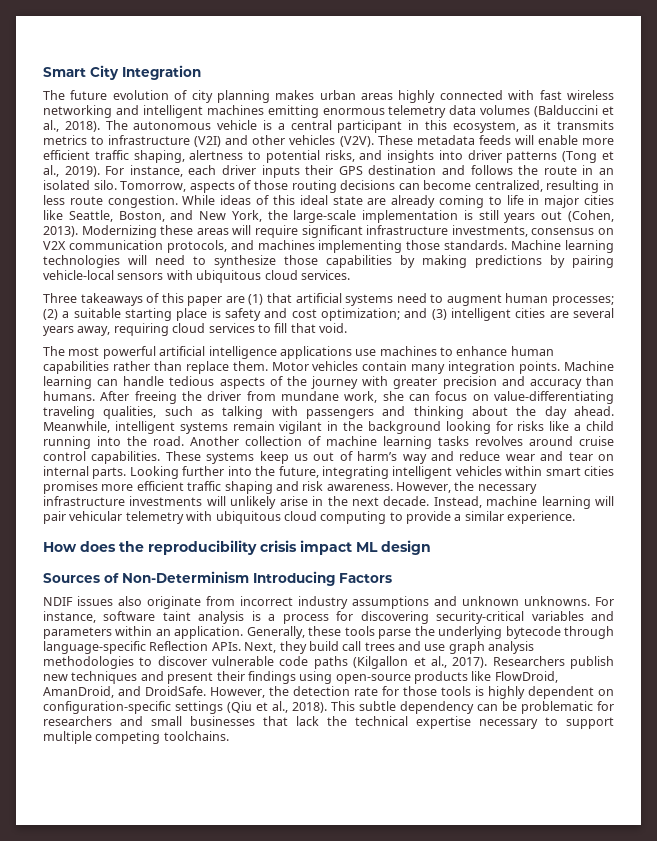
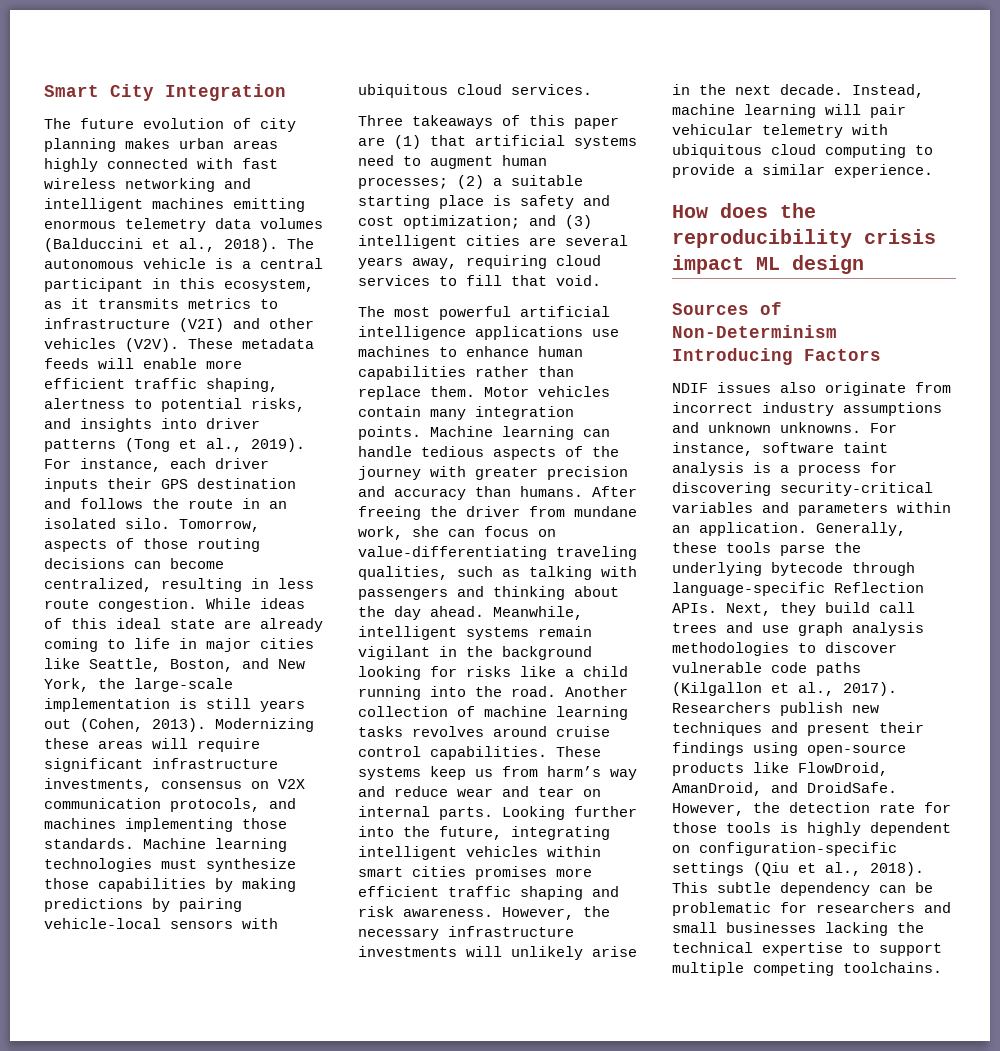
[128,255,206,265] will need to -> [161,859,197,869] must
[313,451,353,461] out of -> [502,766,538,777] from
[263,716,319,726] that lack -> [825,922,888,936] lacking
[479,719,538,729] necessary -> (843, 949) none

